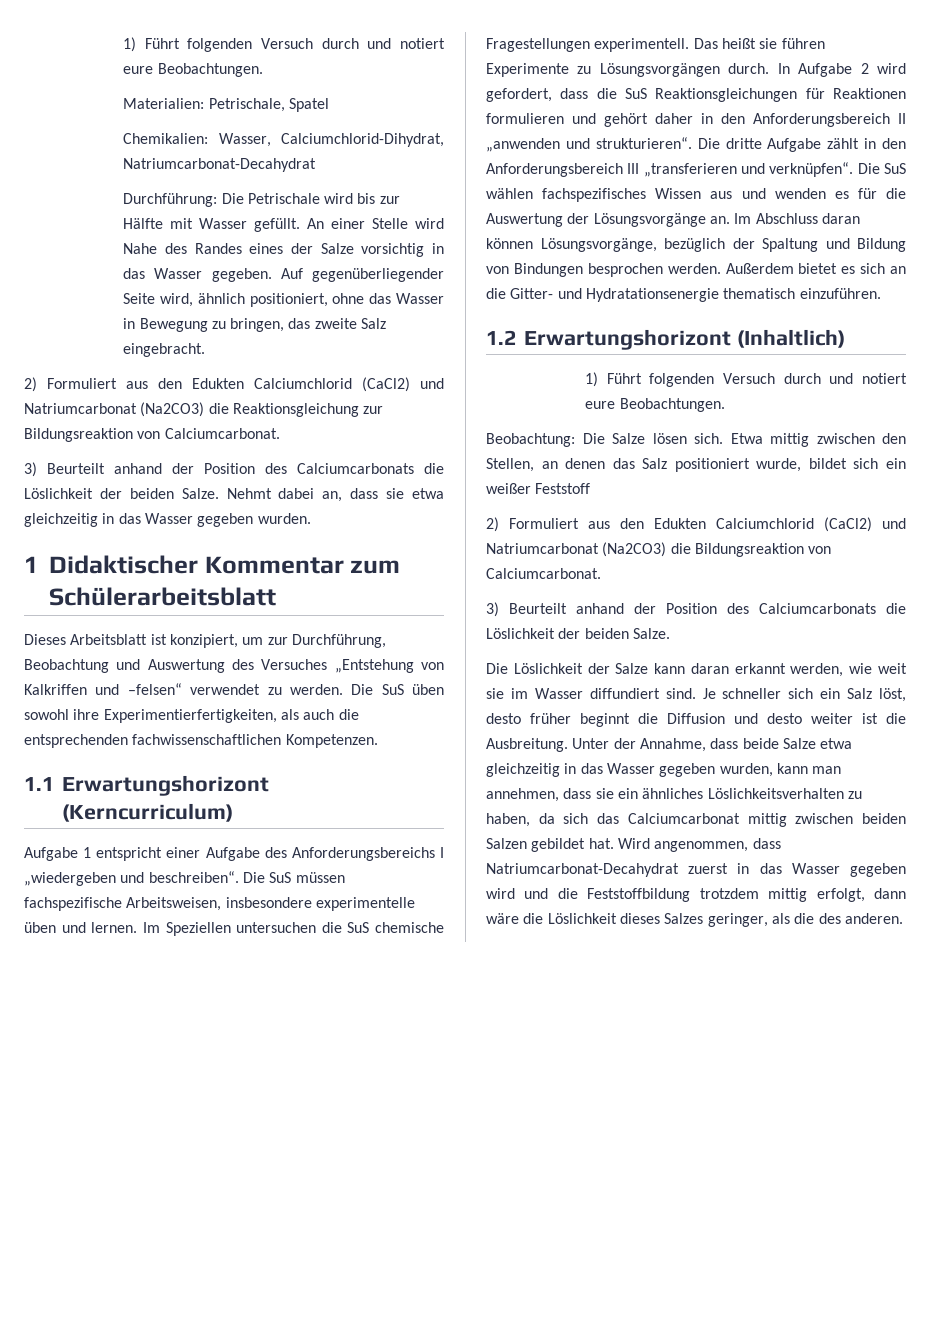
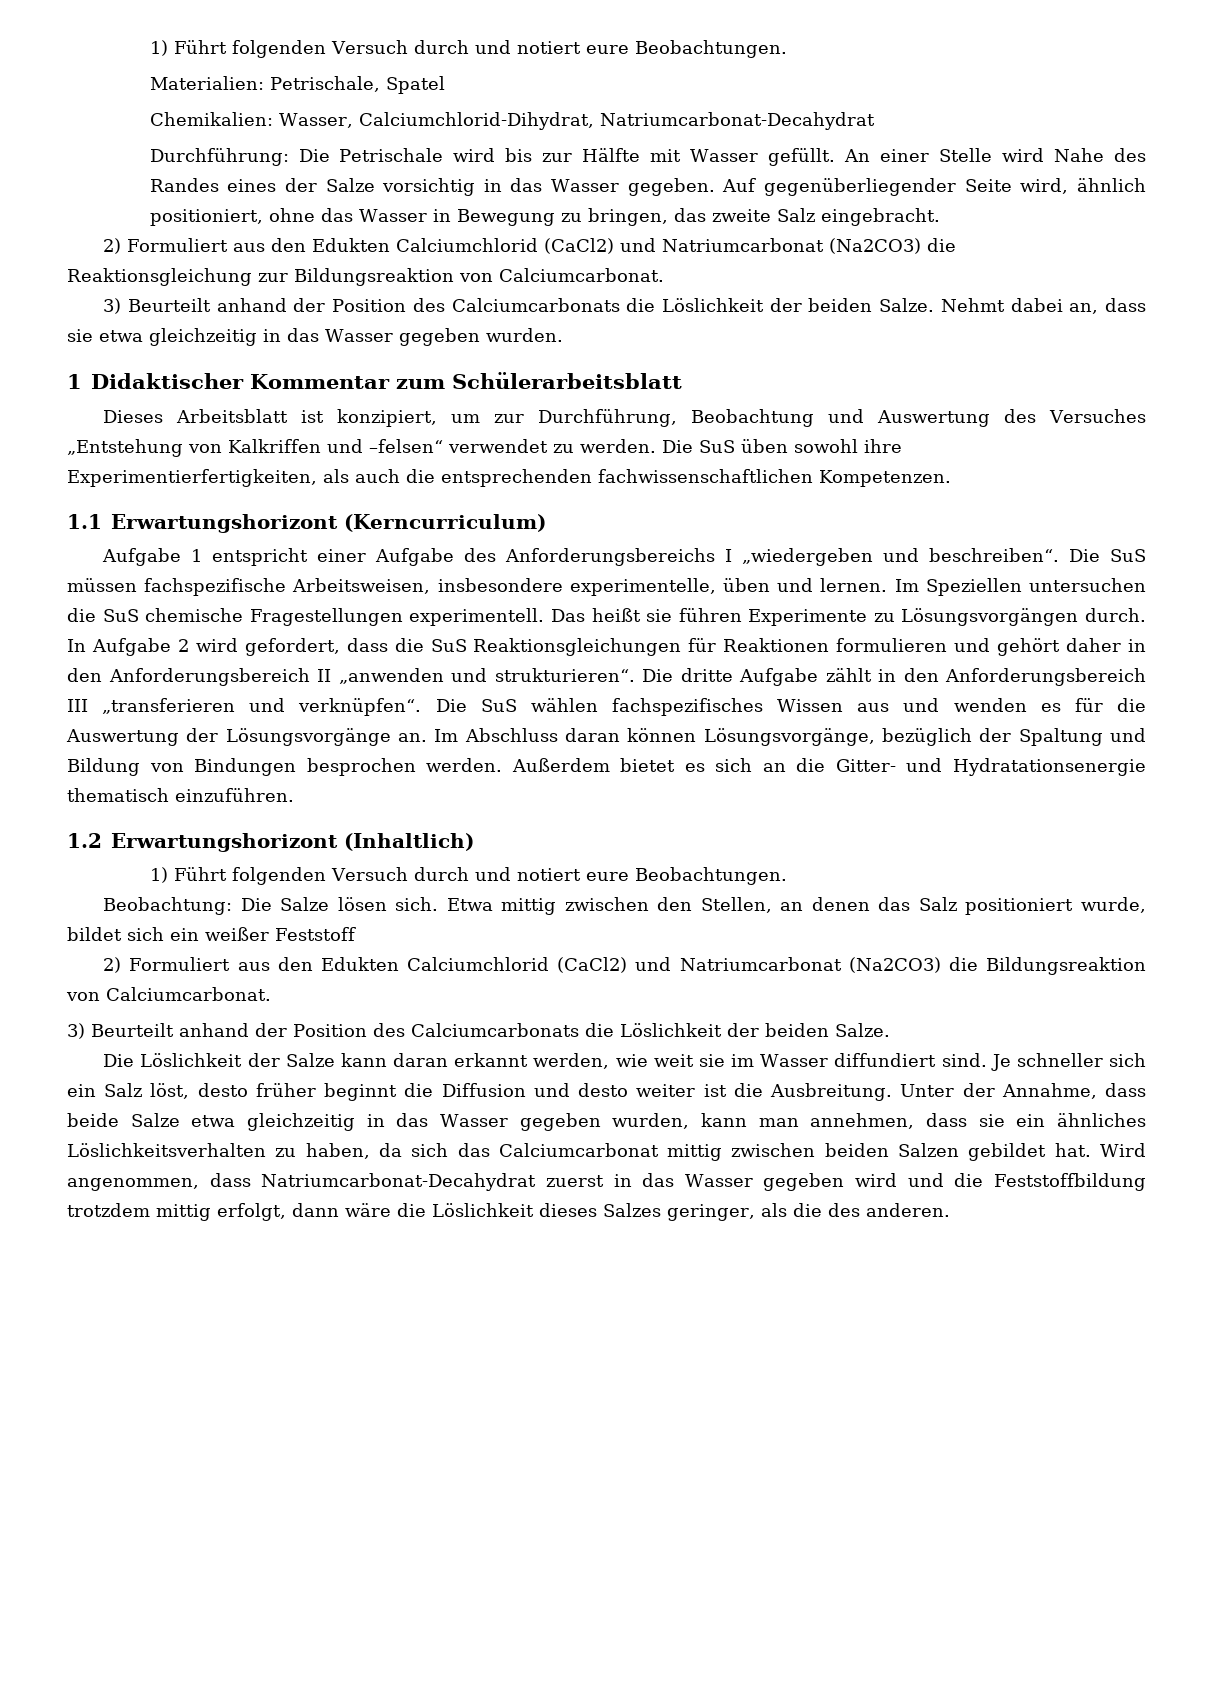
[315,897,415,911] experimentelle -> [569,578,716,596] experimentelle,

